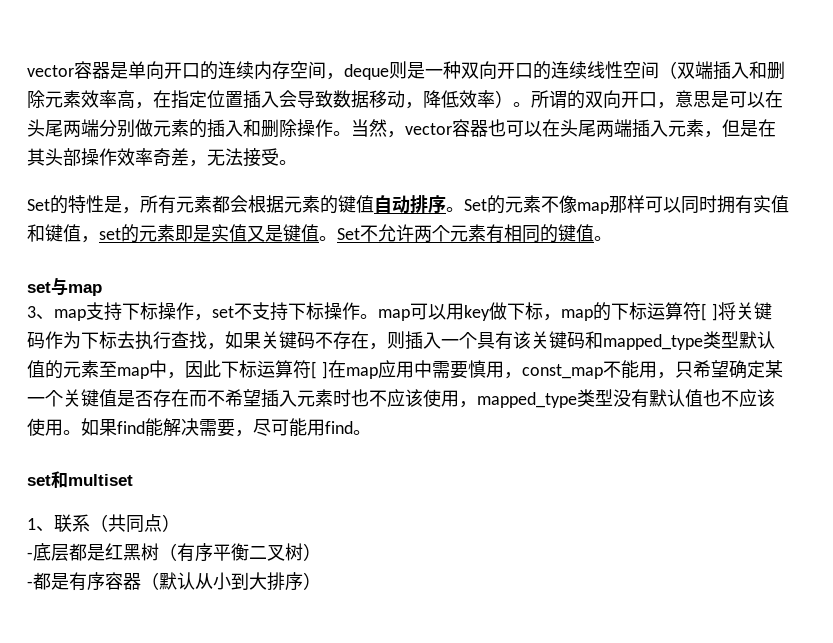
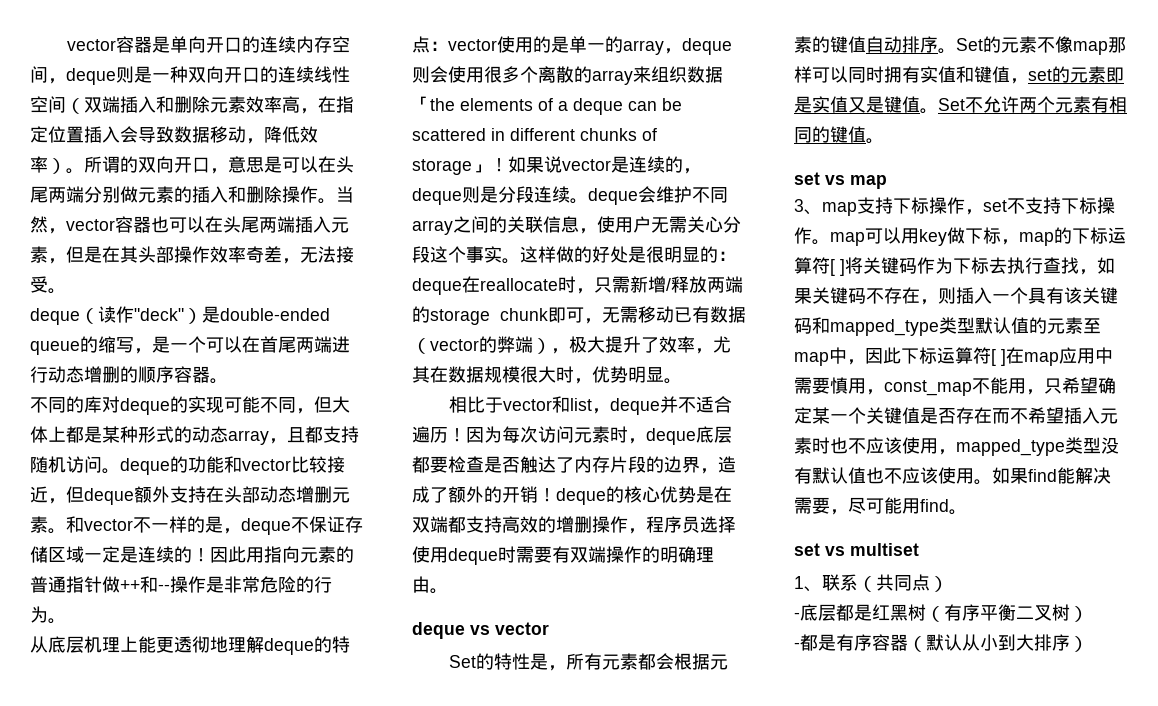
(297, 162) none -> [30,306,330,325] [30,336,350,355] [30,366,228,384] [30,396,350,415] [30,426,359,445] [30,456,345,475] [30,486,350,505] [30,516,363,535] [30,546,354,563] [30,576,332,593] [30,606,66,624] [30,636,350,655] [412,36,732,55] [412,66,723,85] [412,96,682,115] [412,128,657,141] [412,156,701,175] [412,186,728,205] [412,216,741,235] [412,246,736,264] [412,276,743,295] [412,306,746,325] [412,336,731,354] [412,366,682,384] [449,396,733,415] [412,426,732,445] [412,456,736,474] [412,486,732,505] [412,516,736,534] [412,546,714,565] [412,576,448,594] [412,622,549,639] // deque（读作"deck"）是double-ended queue的缩写，是一个可以在首尾两端进行动态增删的顺序容器。 // 不同的库对deque的实现可能不同，但大体上都是某种形式的动态array，且都支持随机访问。deque的功能和vector比较接近，但deque额外支持在头部动态增删元素。和vector不一样的是，deque不保证存储区域一定是连续的！因此用指向元素的普通指针做++和--操作是非常危险的行为。 // 从底层机理上能更透彻地理解deque的特点：vector使用的是单一的array，deque则会使用很多个离散的array来组织数据「the elements of a deque can be scattered in different chunks of storage」！如果说vector是连续的，deque则是分段连续。deque会维护不同array之间的关联信息，使用户无需关心分段这个事实。这样做的好处是很明显的：deque在reallocate时，只需新增/释放两端的storage chunk即可，无需移动已有数据（vector的弊端），极大提升了效率，尤其在数据规模很大时，优势明显。 // 相比于vector和list，deque并不适合遍历！因为每次访问元素时，deque底层都要检查是否触达了内存片段的边界，造成了额外的开销！deque的核心优势是在双端都支持高效的增删操作，程序员选择使用deque时需要有双端操作的明确理由。 // deque vs vector
[51,277,68,295] 与 -> [825,175,845,185] vs
[51,471,68,488] 和 -> [825,546,845,556] vs

